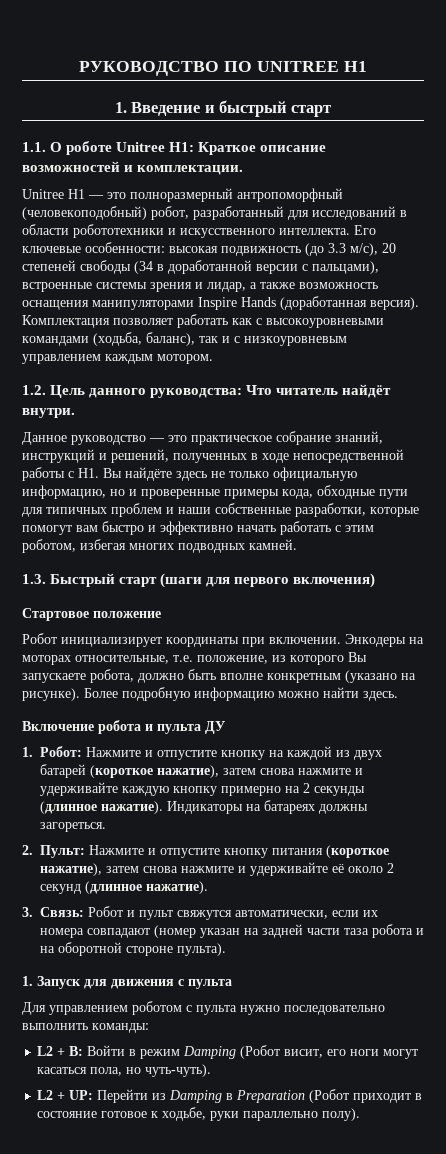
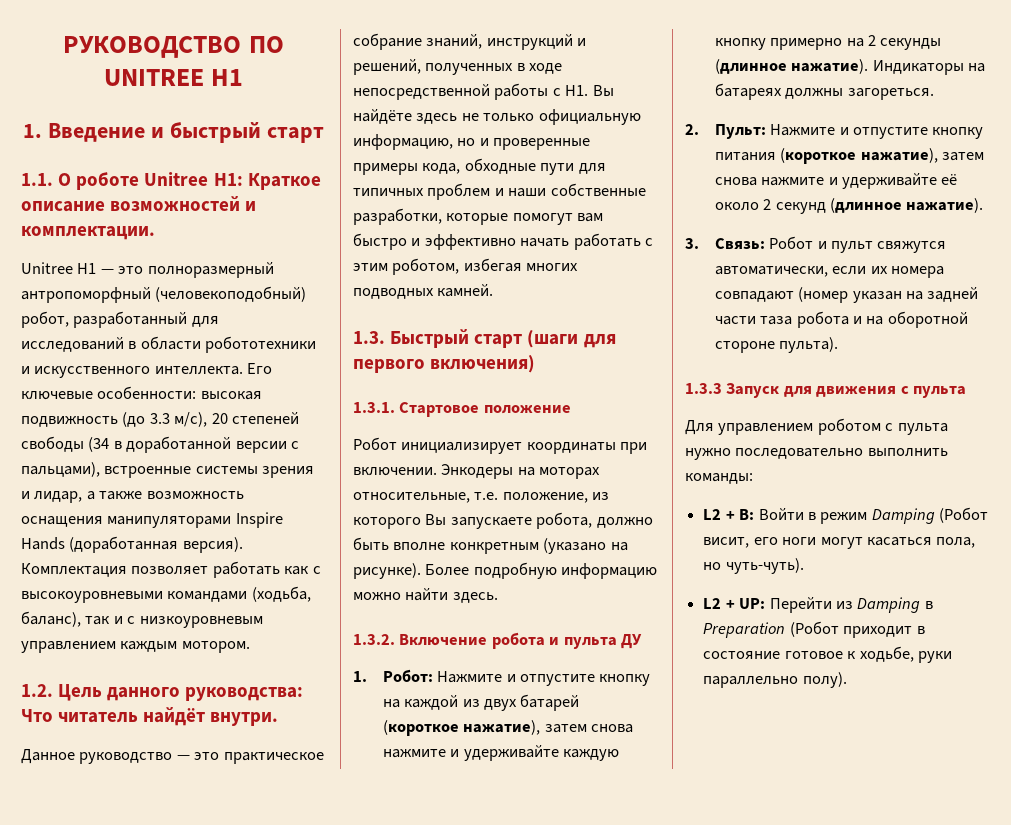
(376, 580) none -> [353,402,395,413] 1.3.1.
(398, 696) none -> [353,634,395,645] 1.3.2.
[22,976,33,986] 1. -> [685,383,722,394] 1.3.3

